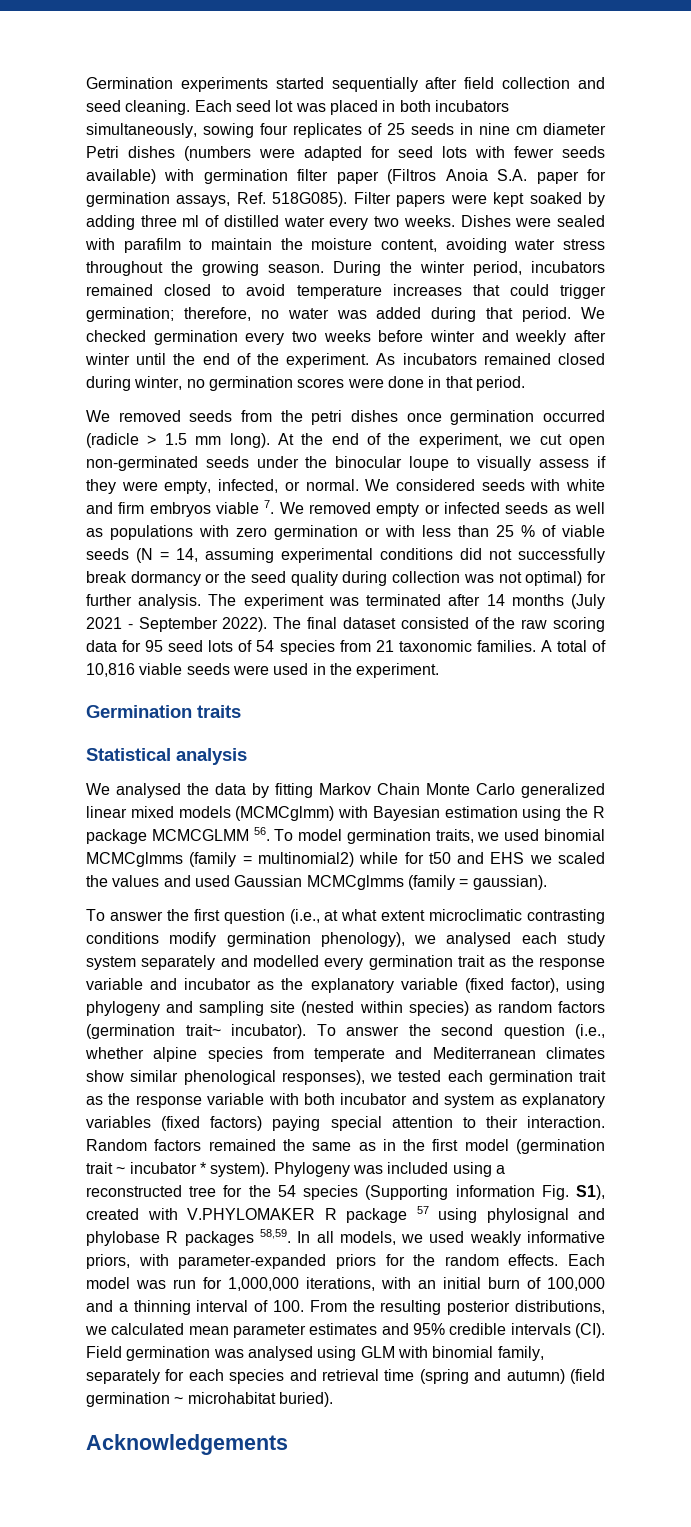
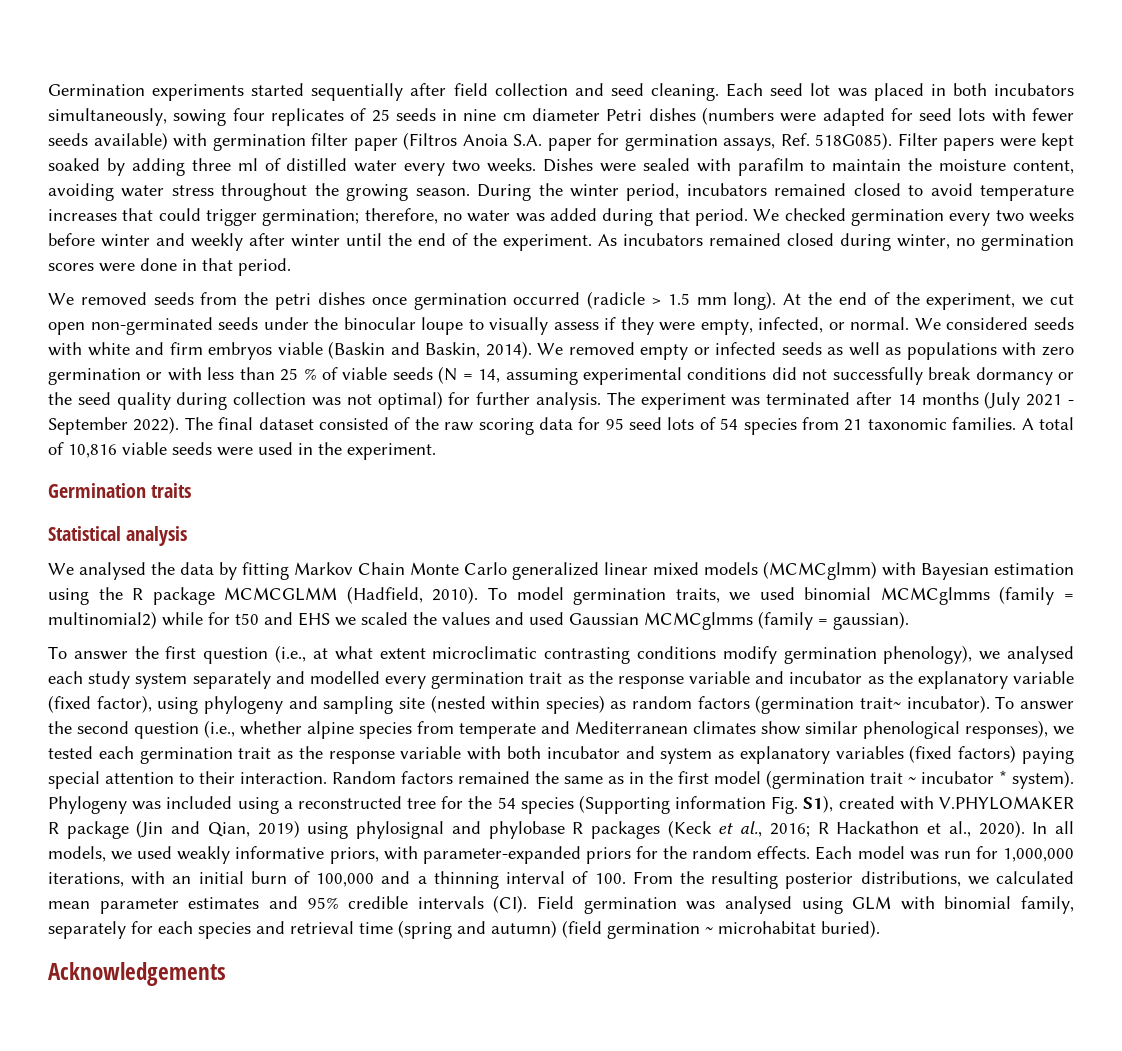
[264,500,275,514] 7. -> [328,341,532,359] (Baskin and Baskin, 2014).
[253,827,270,841] 56. -> [346,586,479,604] (Hadfield, 2010).
[416,1206,429,1214] 57 -> [136,820,300,838] (Jin and Qian, 2019)
[259,1229,291,1243] 58,59. -> [667,820,1025,838] (Keck et al., 2016; R Hackathon et al., 2020).

